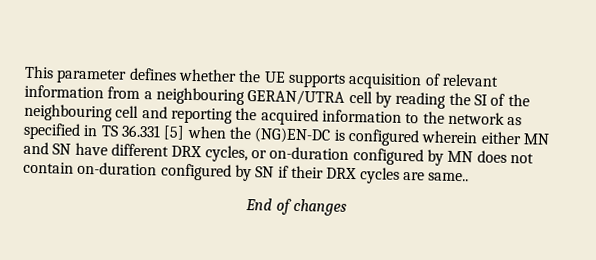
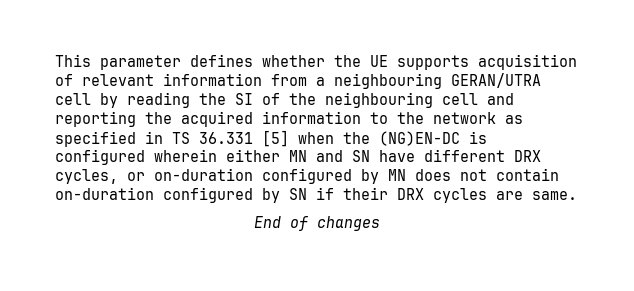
[428,172,470,182] same.. -> [532,191,577,200] same.

